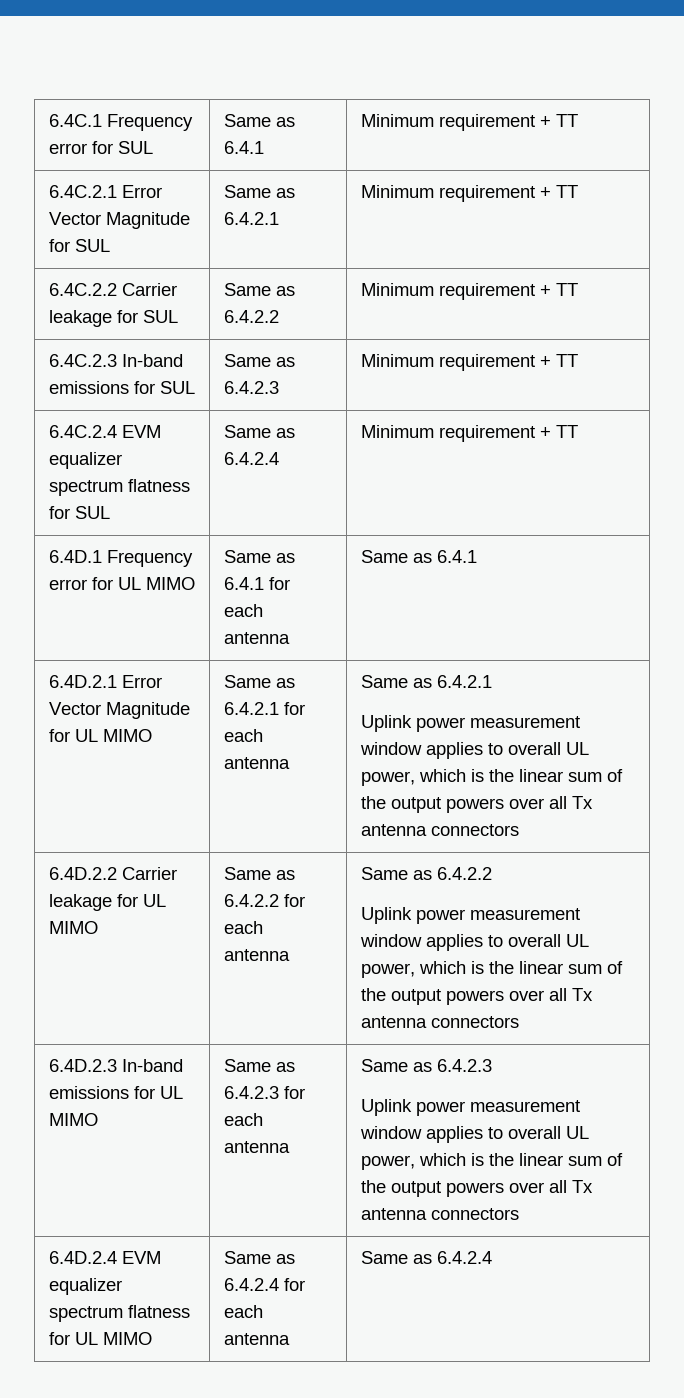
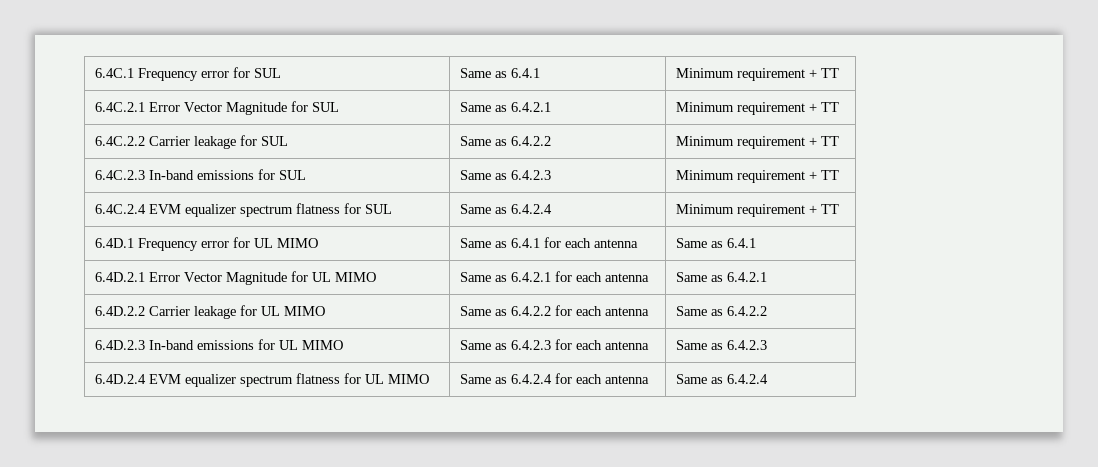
[360,715,580,732] [359,742,589,759] [360,769,623,786] [360,796,593,813] [360,824,519,836] // Uplink power measurement window applies to overall UL power, which is the linear sum of the output powers over all Tx antenna connectors -> (768, 277) none
[360,907,580,924] [359,934,589,951] [360,961,623,978] [360,988,593,1005] [360,1016,519,1028] // Uplink power measurement window applies to overall UL power, which is the linear sum of the output powers over all Tx antenna connectors -> (768, 311) none
[360,1099,580,1116] [359,1126,589,1143] [360,1153,623,1170] [360,1180,593,1197] [360,1208,519,1220] // Uplink power measurement window applies to overall UL power, which is the linear sum of the output powers over all Tx antenna connectors -> (768, 345) none

